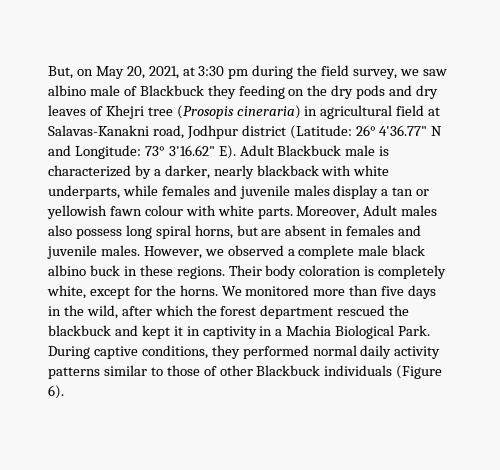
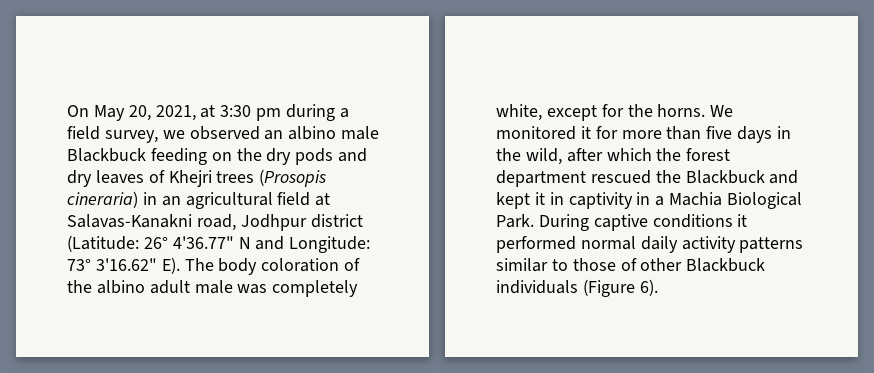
[48,66,93,79] But, on -> [67,105,89,117] On
[297,65,318,76] the -> [339,108,349,118] a
[422,69,447,76] [48,85,236,99] saw albino male of Blackbuck they -> [189,126,380,140] [67,148,146,162] observed an albino male Blackbuck
[147,107,173,116] tree -> [216,171,255,183] trees
(318, 111) none -> [161,196,181,206] an
[239,145,390,156] [48,165,390,179] [48,185,430,199] [47,205,438,219] [48,225,422,239] [47,245,426,259] [48,265,375,279] Adult Blackbuck male is characterized by a darker, nearly blackback with white underparts, while females and juvenile males display a tan or yellowish fawn colour with white parts. Moreover, Adult males also possess long spiral horns, but are absent in females and juvenile males. However, we observed a complete male black albino buck in these regions. Their body coloration is -> [184,258,361,275] [67,280,268,294] The body coloration of the albino adult male was
(310, 290) none -> [580,126,618,139] it for
[48,325,111,336] blackbuck -> [685,170,765,184] Blackbuck
[141,345,240,359] conditions, they -> [652,214,748,228] conditions it

